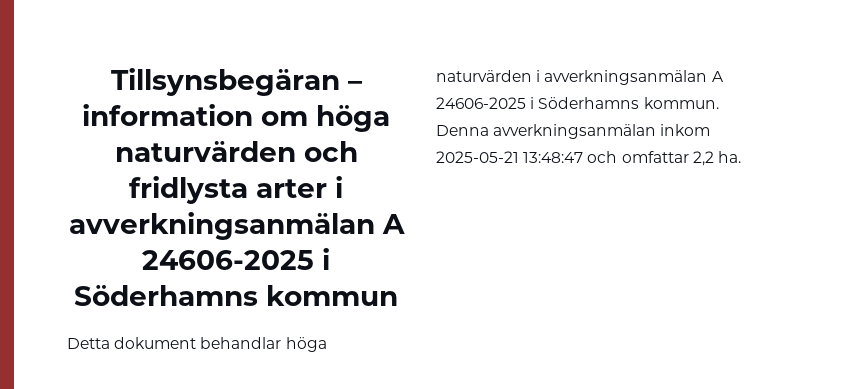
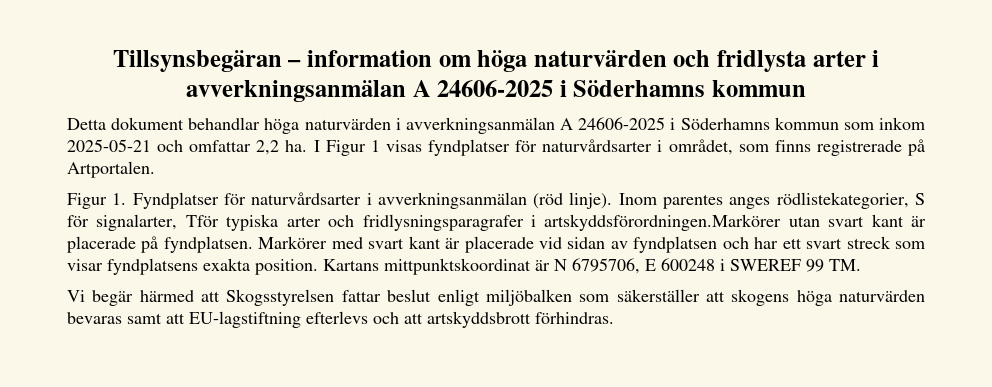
[643,97,719,109] [436,124,657,139] kommun. Denna avverkningsanmälan -> [774,117,874,130] kommun som
[523,152,584,163] 13:48:47 -> (151, 145) none
(741, 157) none -> [313,139,926,156] [67,161,155,178] [67,192,925,209] [67,214,926,231] [67,236,926,253] [67,258,861,275] [67,289,926,306] [67,311,614,328] I Figur 1 visas fyndplatser för naturvårdsarter i området, som finns registrerade på Artportalen. // Figur 1. Fyndplatser för naturvårdsarter i avverkningsanmälan (röd linje). Inom parentes anges rödlistekategorier, S för signalarter, Tför typiska arter och fridlysningsparagrafer i artskyddsförordningen.Markörer utan svart kant är placerade på fyndplatsen. Markörer med svart kant är placerade vid sidan av fyndplatsen och har ett svart streck som visar fyndplatsens exakta position. Kartans mittpunktskoordinat är N 6795706, E 600248 i SWEREF 99 TM. // Vi begär härmed att Skogsstyrelsen fattar beslut enligt miljöbalken som säkerställer att skogens höga naturvärden bevaras samt att EU-lagstiftning efterlevs och att artskyddsbrott förhindras.

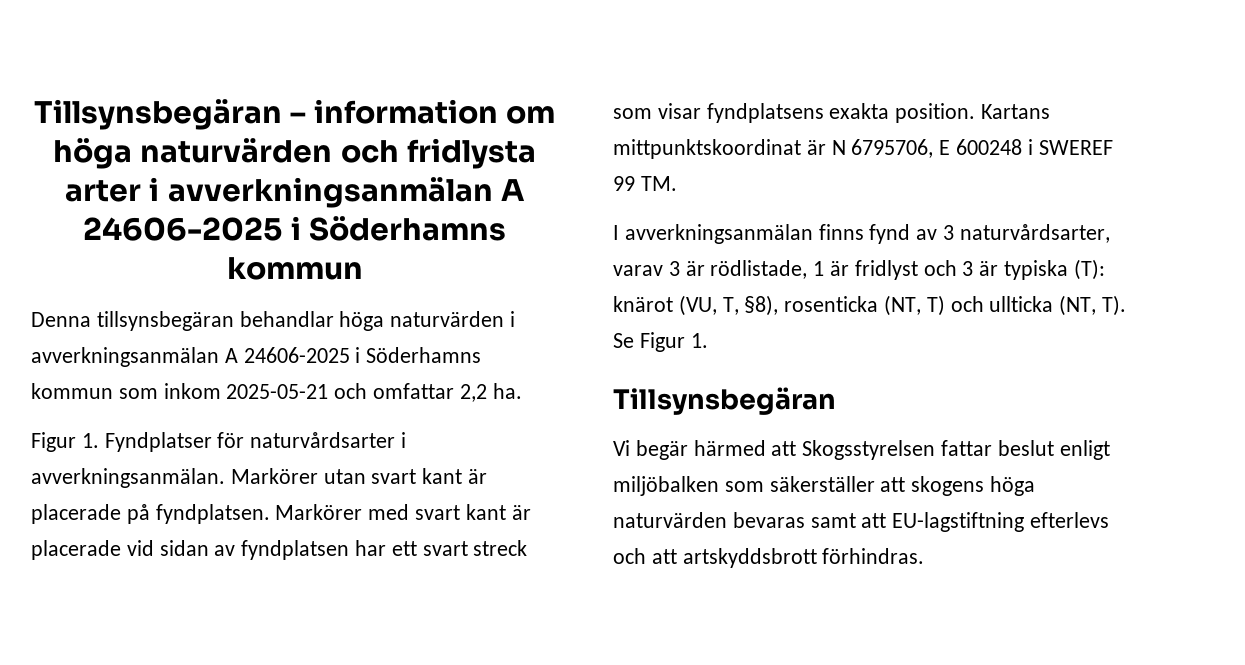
[67,117,185,130] Detta dokument -> [31,311,234,331] Denna tillsynsbegäran
[313,139,926,156] [67,161,155,178] I Figur 1 visas fyndplatser för naturvårdsarter i området, som finns registrerade på Artportalen. -> (522, 391) none
[377,192,925,209] [67,214,782,231] avverkningsanmälan (röd linje). Inom parentes anges rödlistekategorier, S för signalarter, Tför typiska arter och fridlysningsparagrafer i artskyddsförordningen.Markörer -> [31,468,318,488] avverkningsanmälan. Markörer
[722,237,749,249] och -> (350, 550) none
(861, 265) none -> [613,224,1110,244] [613,259,1105,280] [613,295,1127,316] [613,332,708,352] [613,387,836,415] // I avverkningsanmälan finns fynd av 3 naturvårdsarter, varav 3 är rödlistade, 1 är fridlyst och 3 är typiska (T): knärot (VU, T, §8), rosenticka (NT, T) och ullticka (NT, T). Se Figur 1. // Tillsynsbegäran

